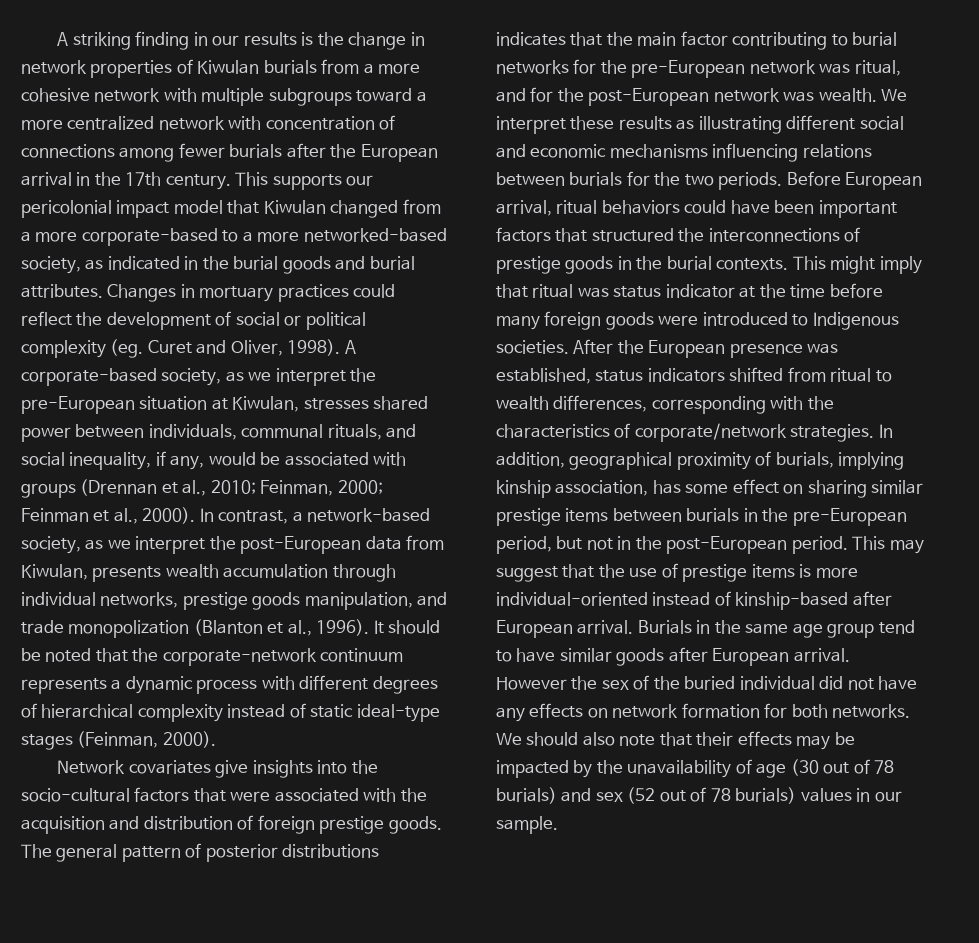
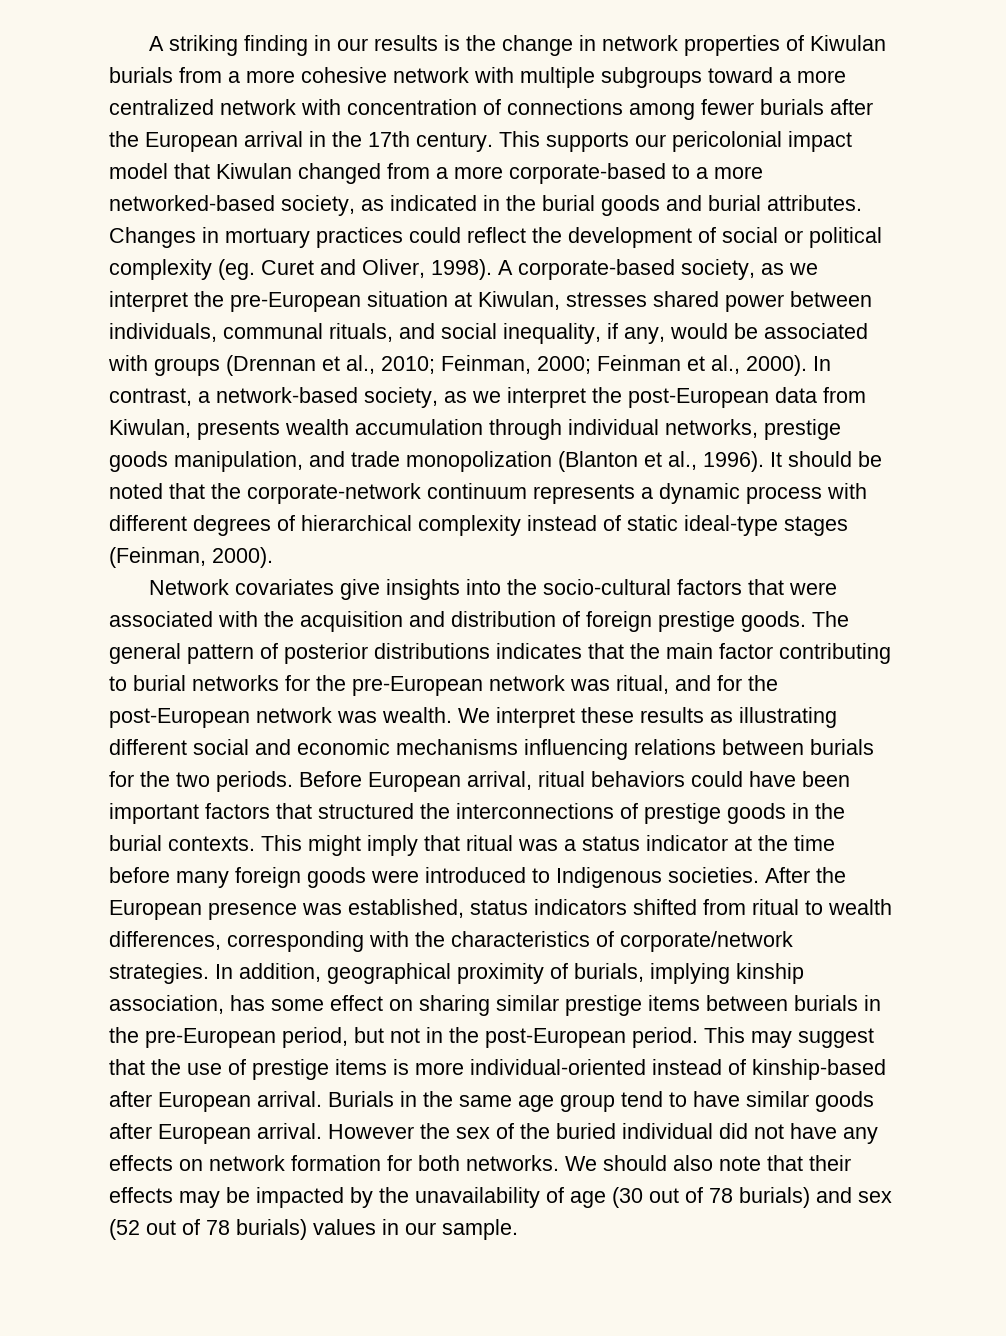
(609, 292) none -> [564,839,576,851] a

